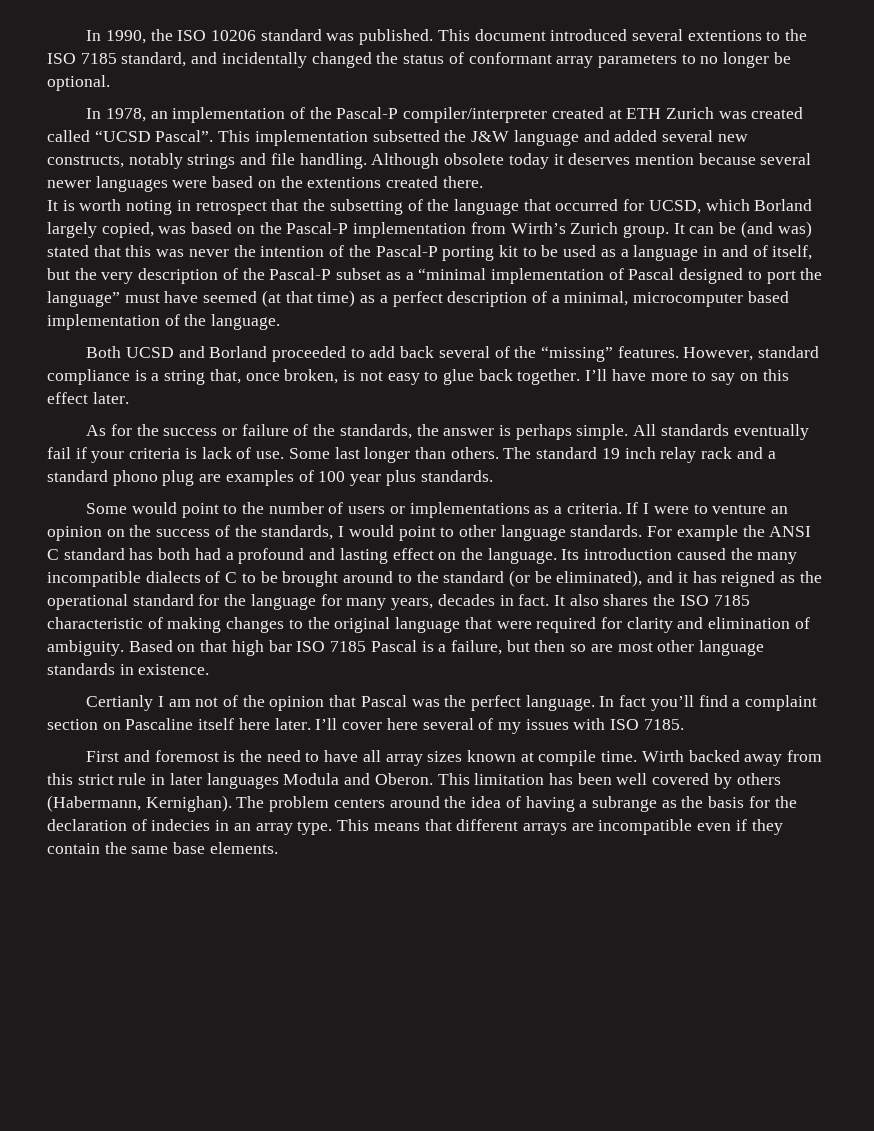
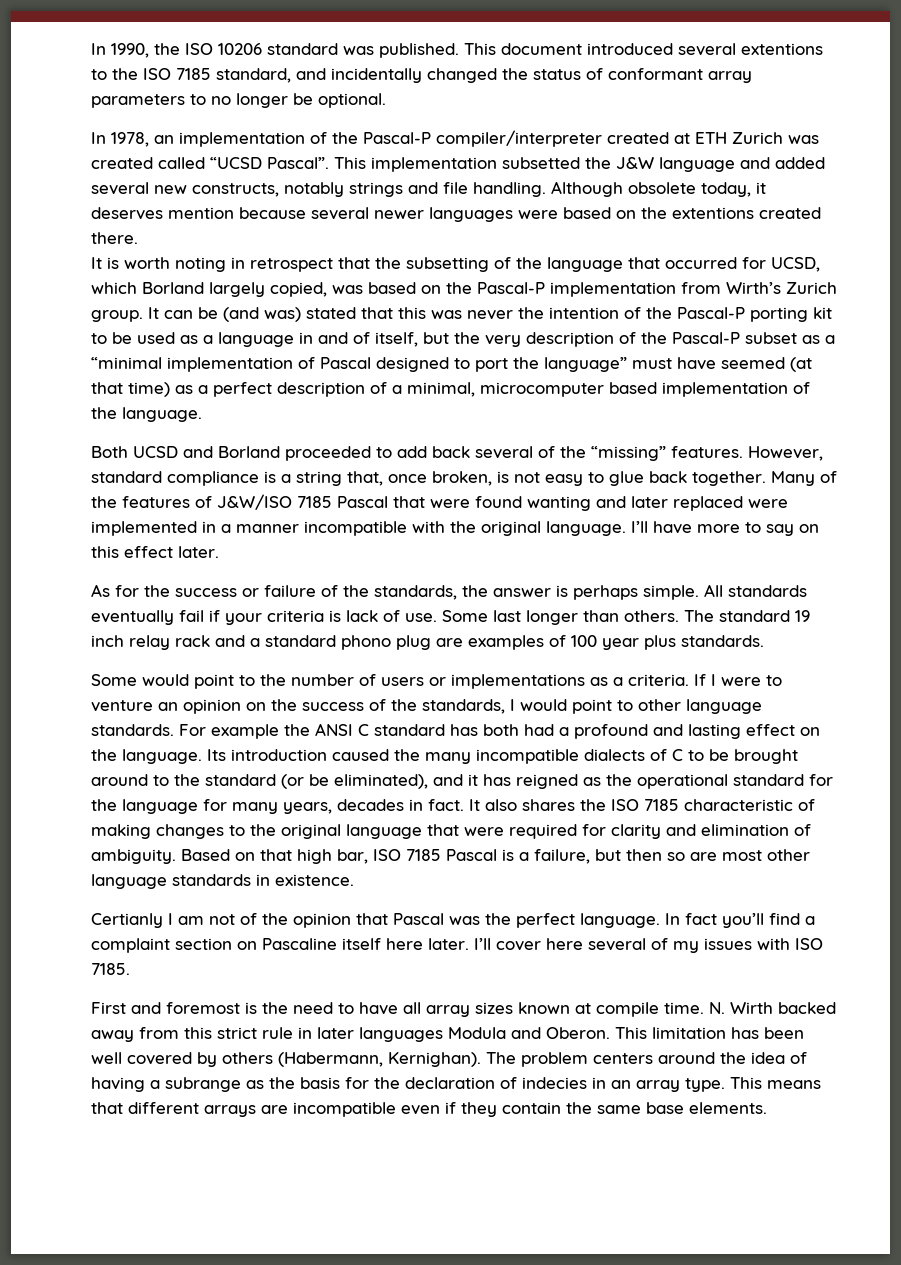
[508,153,549,169] today -> [701,182,751,197] today,
(581, 377) none -> [771,471,837,486] [91,494,788,511] [91,521,626,536] Many of the features of J&W/ISO 7185 Pascal that were found wanting and later replaced were implemented in a manner incompatible with the original language.
[268,640,292,652] bar -> [337,849,368,864] bar,
(638, 756) none -> [709,1002,725,1014] N.

